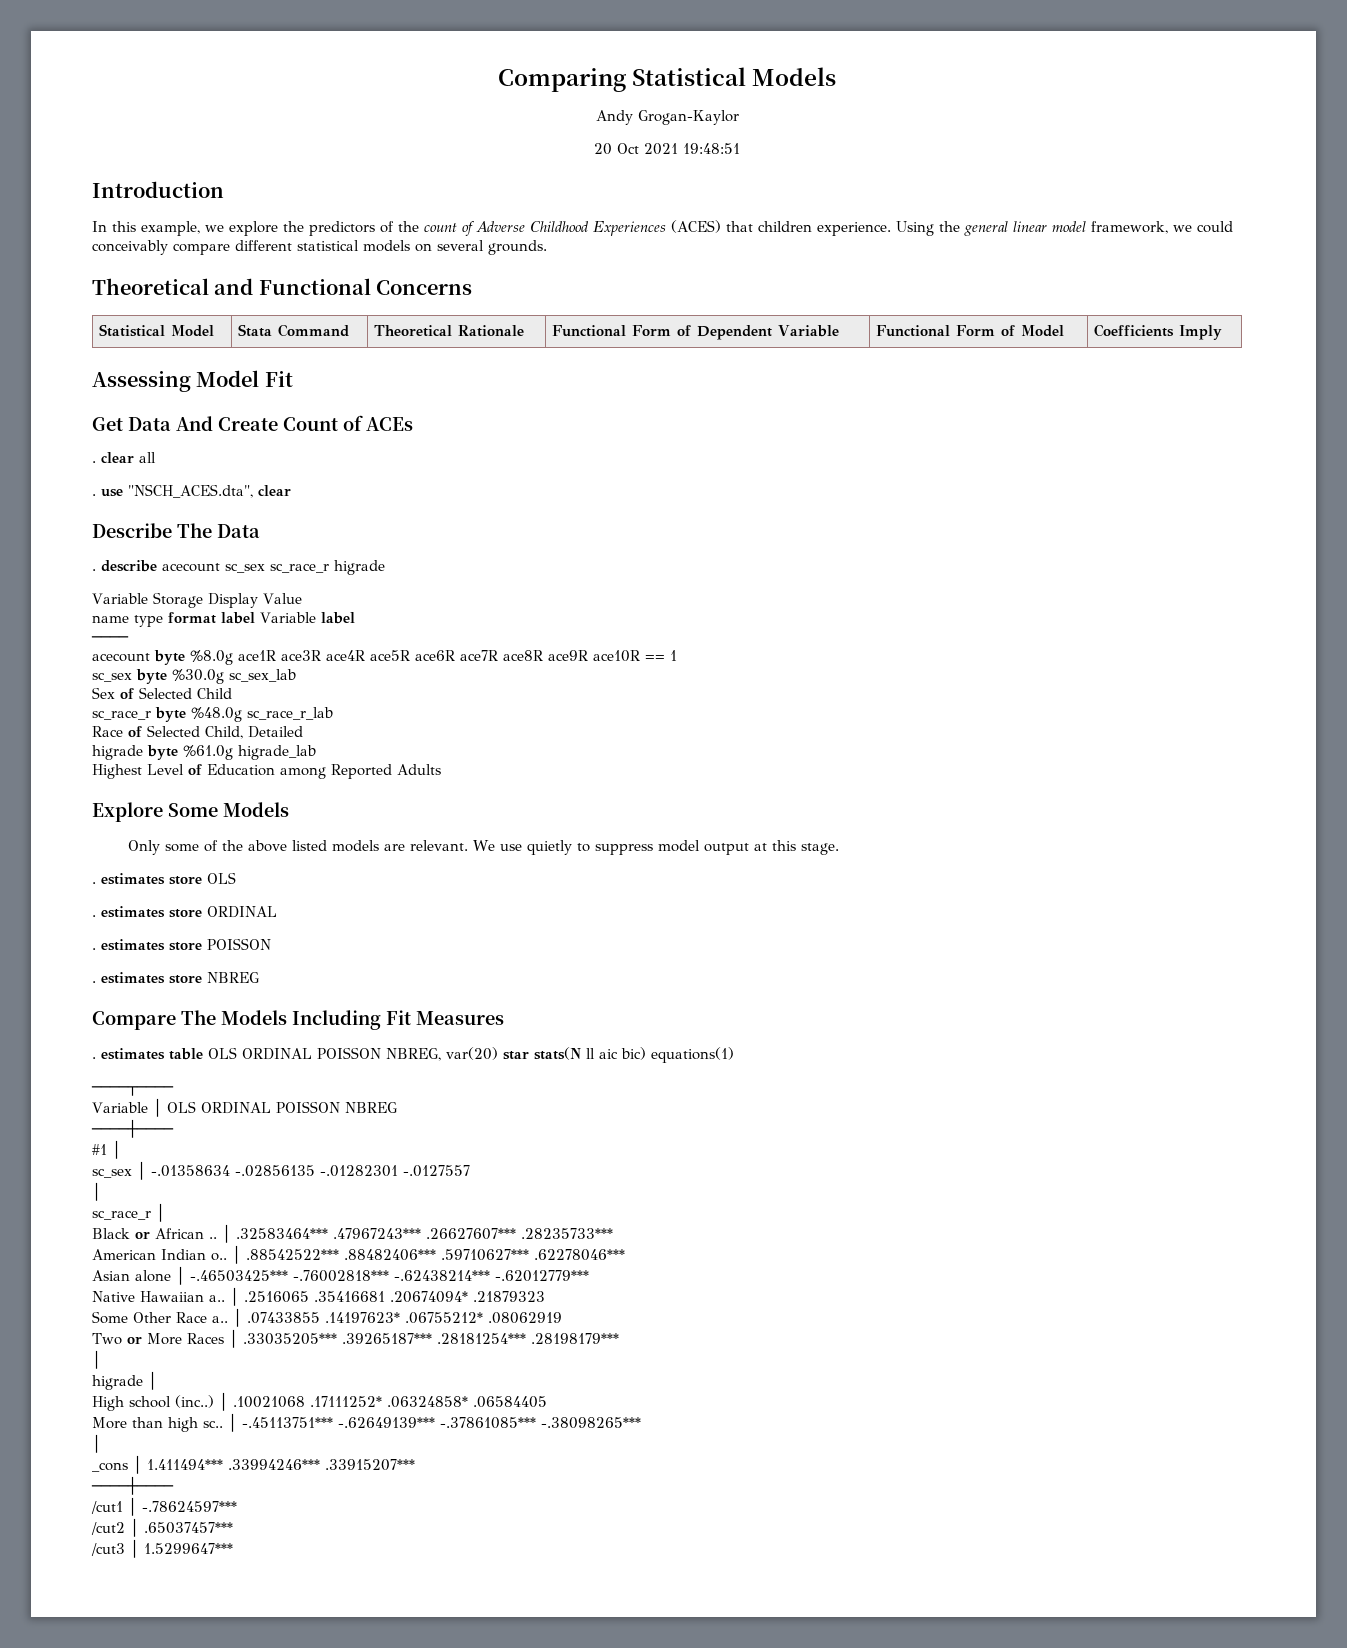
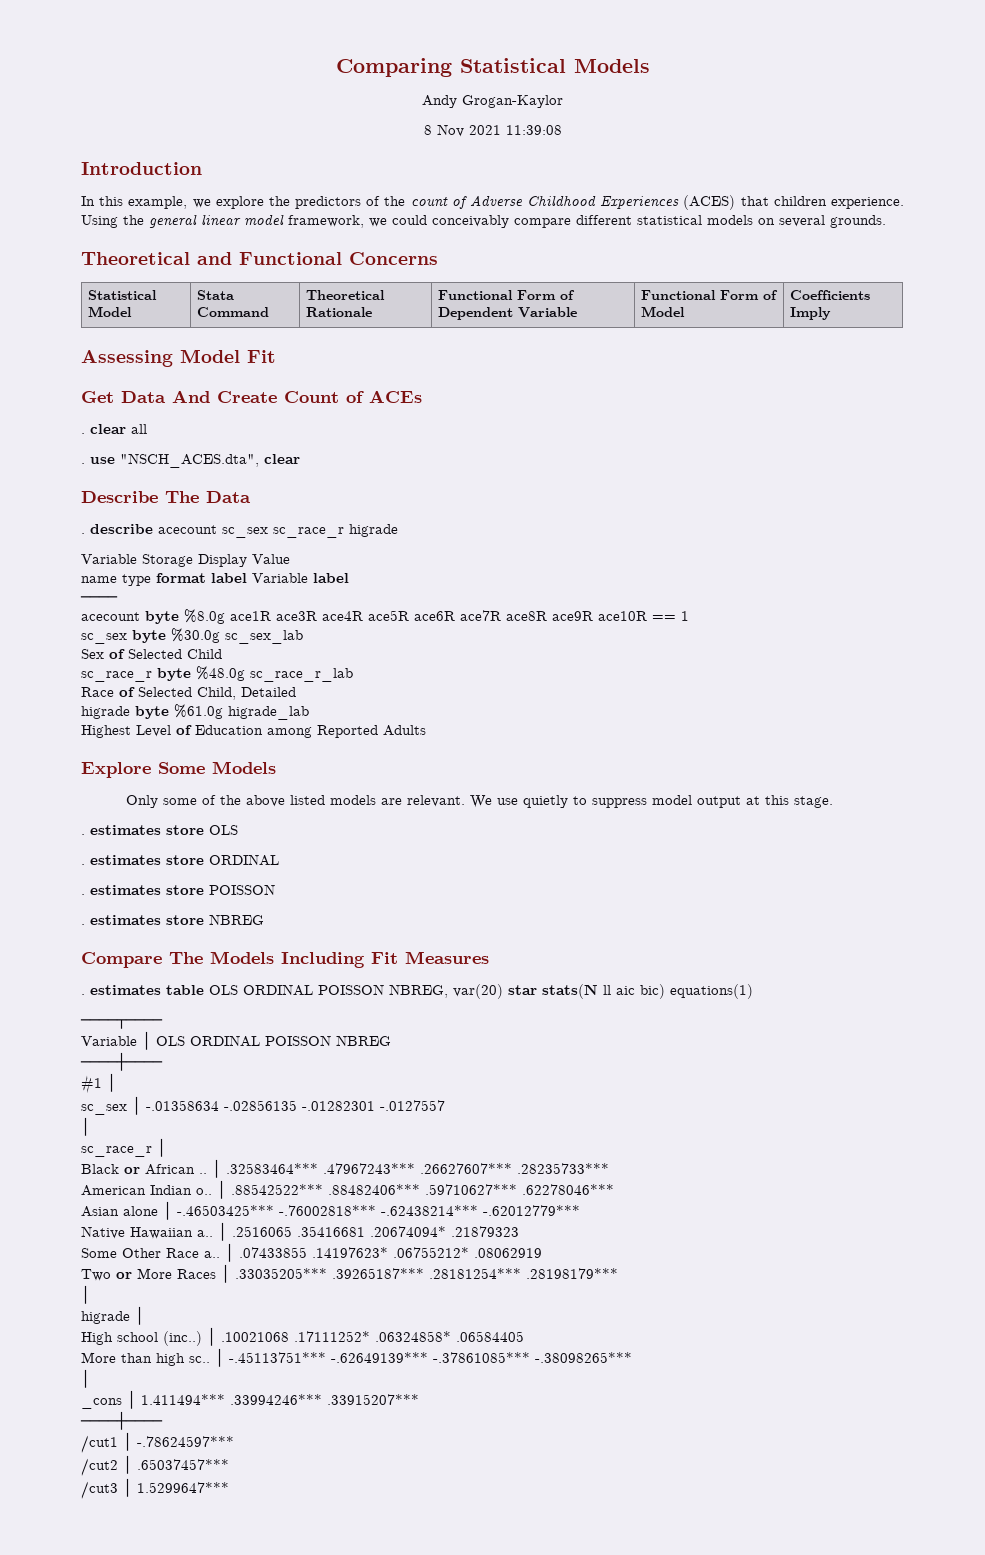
[594,143,740,155] 20 Oct 2021 19:48:51 -> [423,124,562,137] 8 Nov 2021 11:39:08

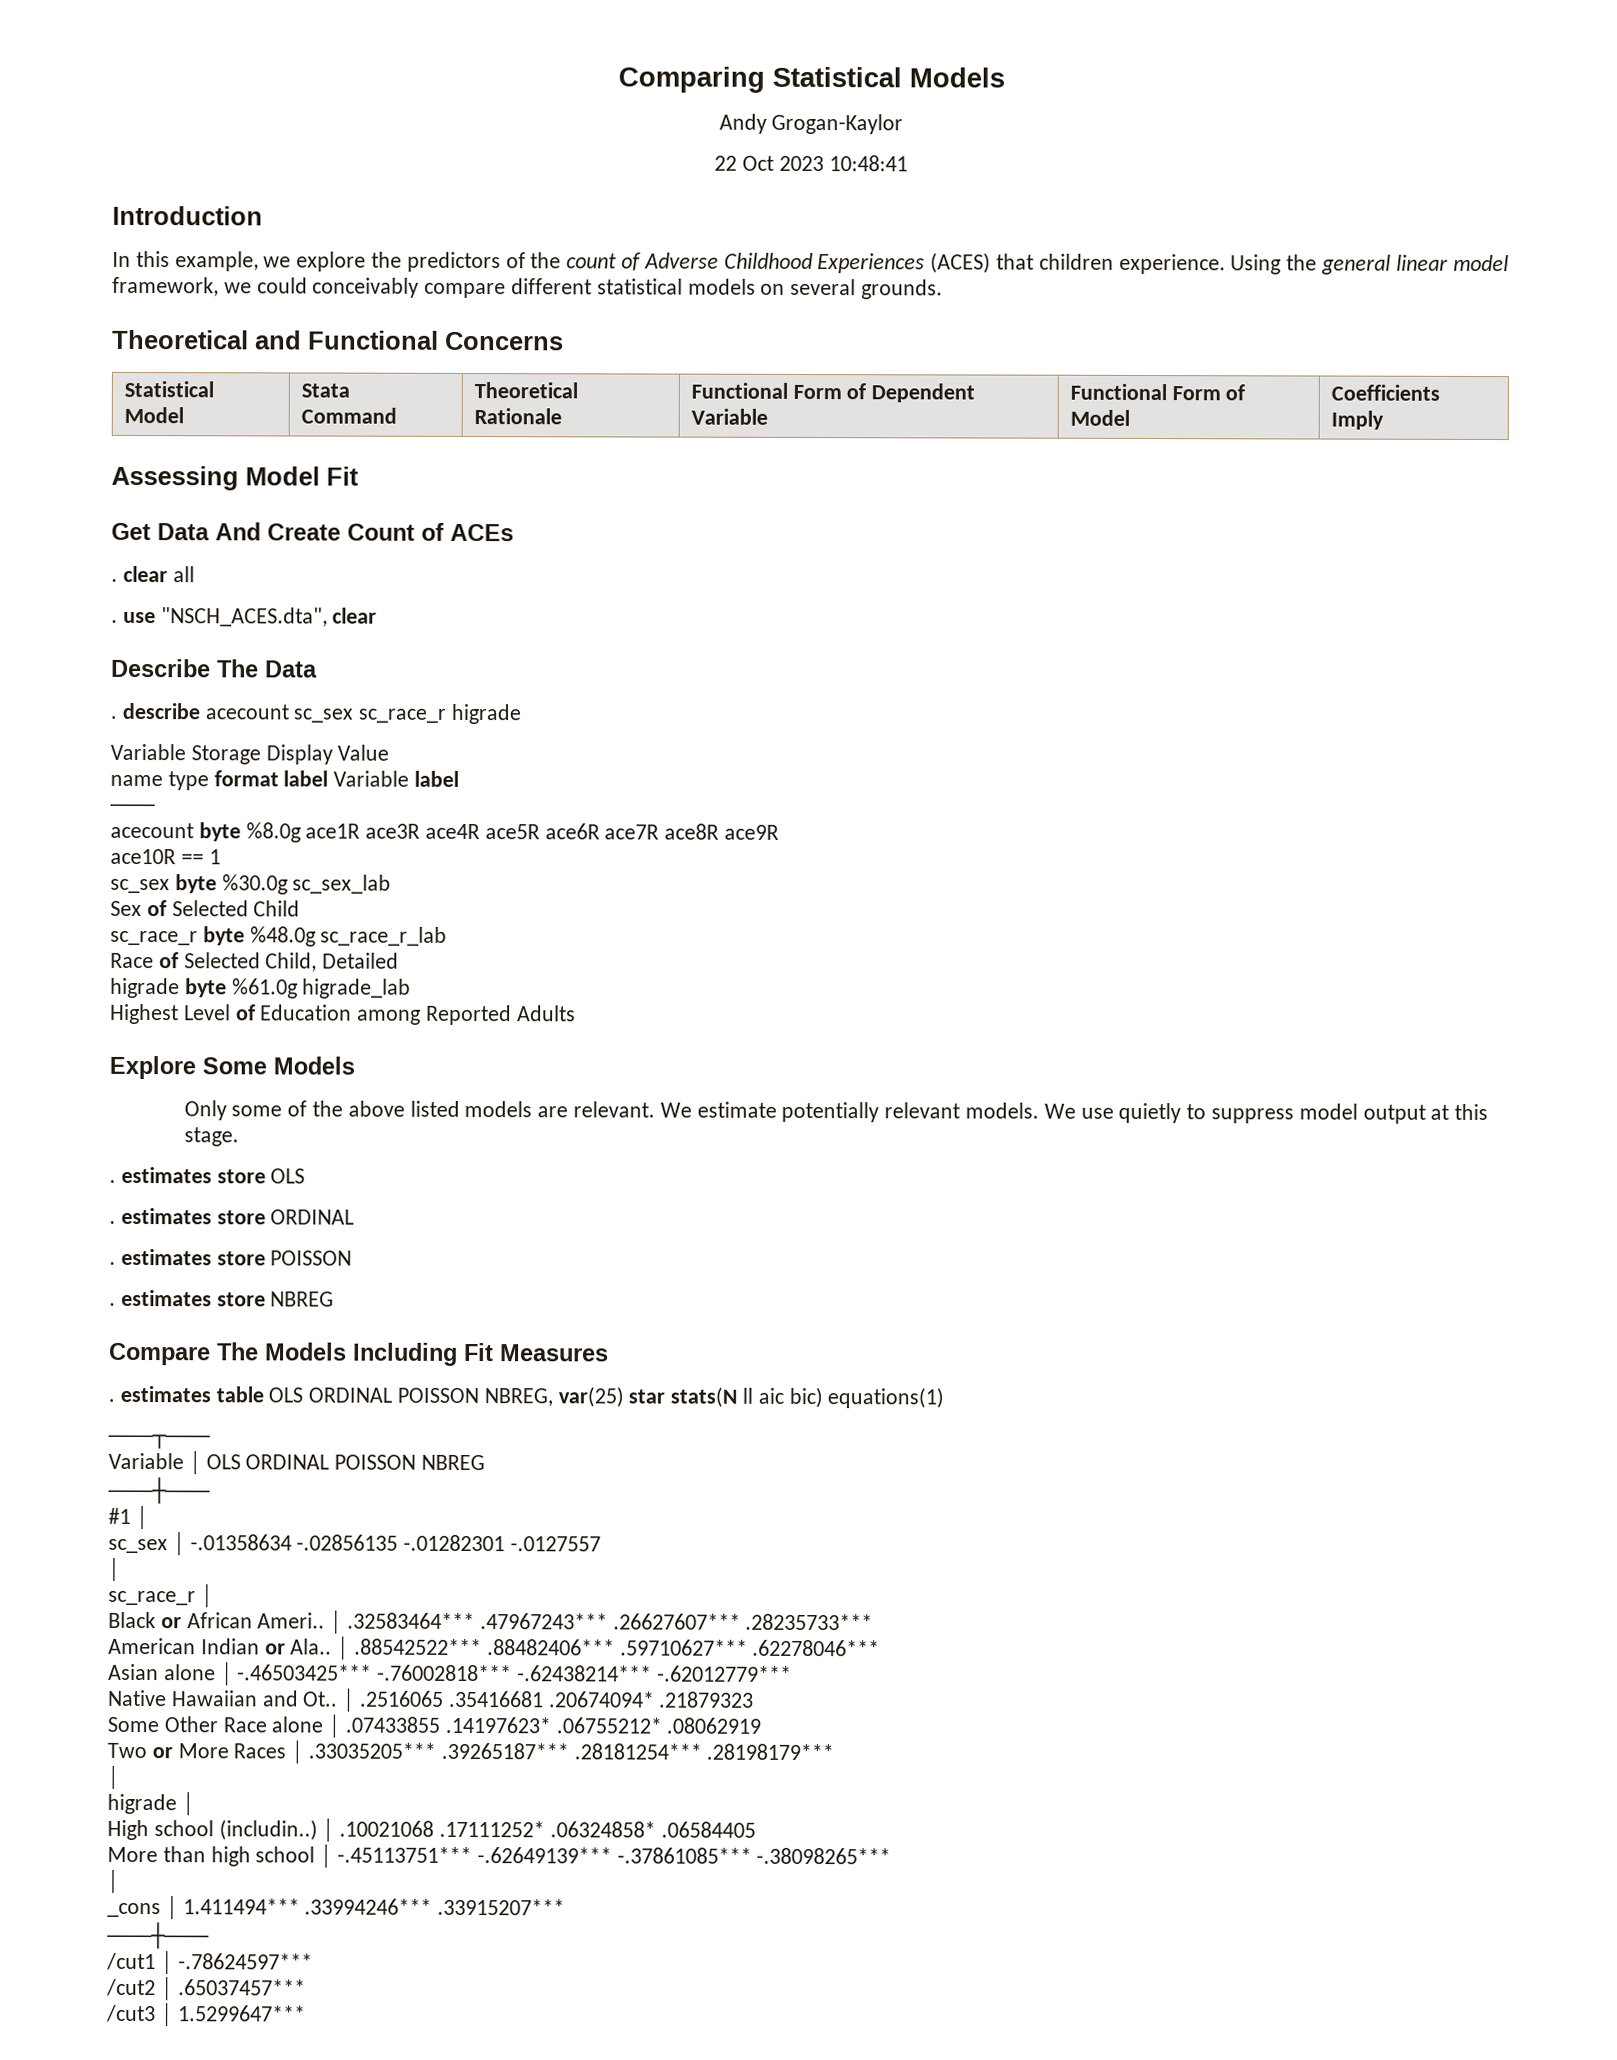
[423,124,562,137] 8 Nov 2021 11:39:08 -> [714,155,908,172] 22 Oct 2023 10:48:41
(593, 616) none -> (780, 832) //
(493, 801) none -> [696,1101,1076,1123] estimate potentially relevant models. We
[453,984,503,999] var(20) -> [557,1386,624,1408] var(25)
[199,1173,207,1174] .. -> [257,1612,326,1629] Ameri..
[196,1188,212,1195] o.. -> [264,1638,333,1655] or Ala..
[197,1230,213,1237] a.. -> [261,1690,339,1707] and Ot..
[204,1251,220,1258] a.. -> [271,1716,324,1733] alone
[163,1331,202,1346] (inc..) -> [218,1819,318,1841] (includin..)
[189,1356,210,1363] sc.. -> [255,1846,316,1863] school

